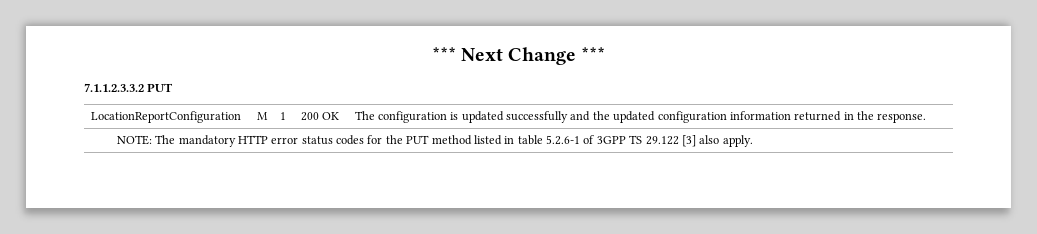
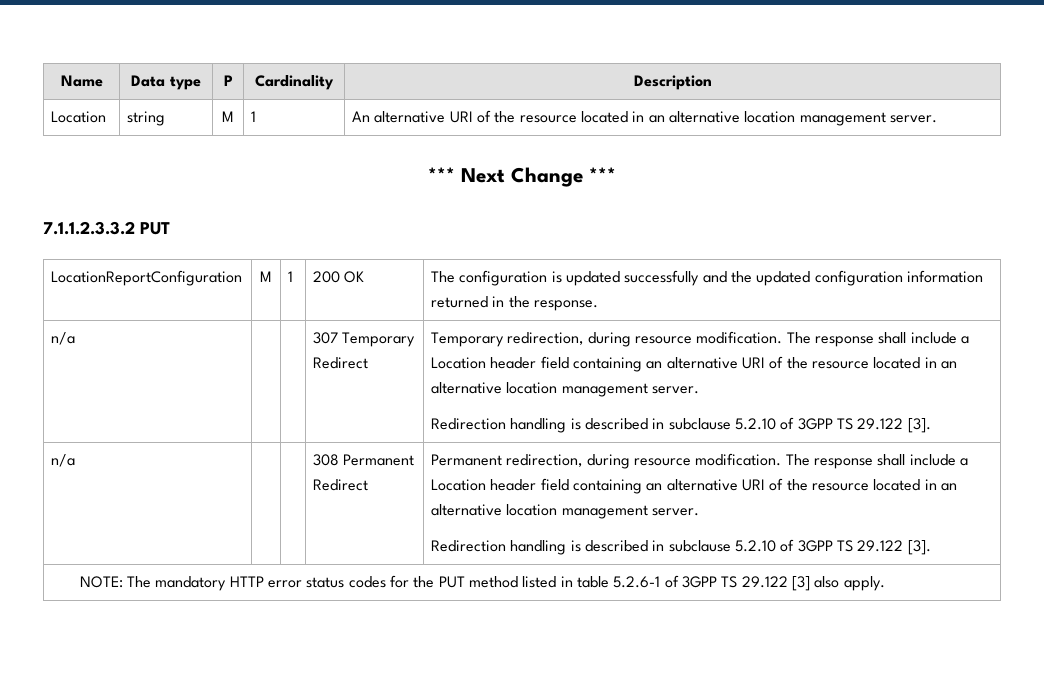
(431, 54) none -> [60,75,103,87] [131,75,201,90] [223,75,233,86] [255,75,334,90] [633,75,712,90] [51,111,107,123] [127,111,166,126] [222,111,234,122] [251,111,257,122] [352,110,937,126] Name | Data type | P | Cardinality | Description // Location | string | M | 1 | An alternative URI of the resource located in an alternative location management server. //
(927, 118) none -> [51,332,76,345] [313,332,416,347] [313,357,369,369] [431,331,969,347] [431,356,957,372] [431,382,700,397] [431,417,931,433] [51,454,76,467] [313,454,415,466] [313,479,369,491] [431,453,968,469] [431,478,957,494] [431,504,700,519] [431,539,931,555] // n/a | | | 307 Temporary Redirect | Temporary redirection, during resource modification. The response shall include a Location header field containing an alternative URI of the resource located in an alternative location management server. // Redirection handling is described in subclause 5.2.10 of 3GPP TS 29.122 [3]. // n/a | | | 308 Permanent Redirect | Permanent redirection, during resource modification. The response shall include a Location header field containing an alternative URI of the resource located in an alternative location management server. // Redirection handling is described in subclause 5.2.10 of 3GPP TS 29.122 [3].

